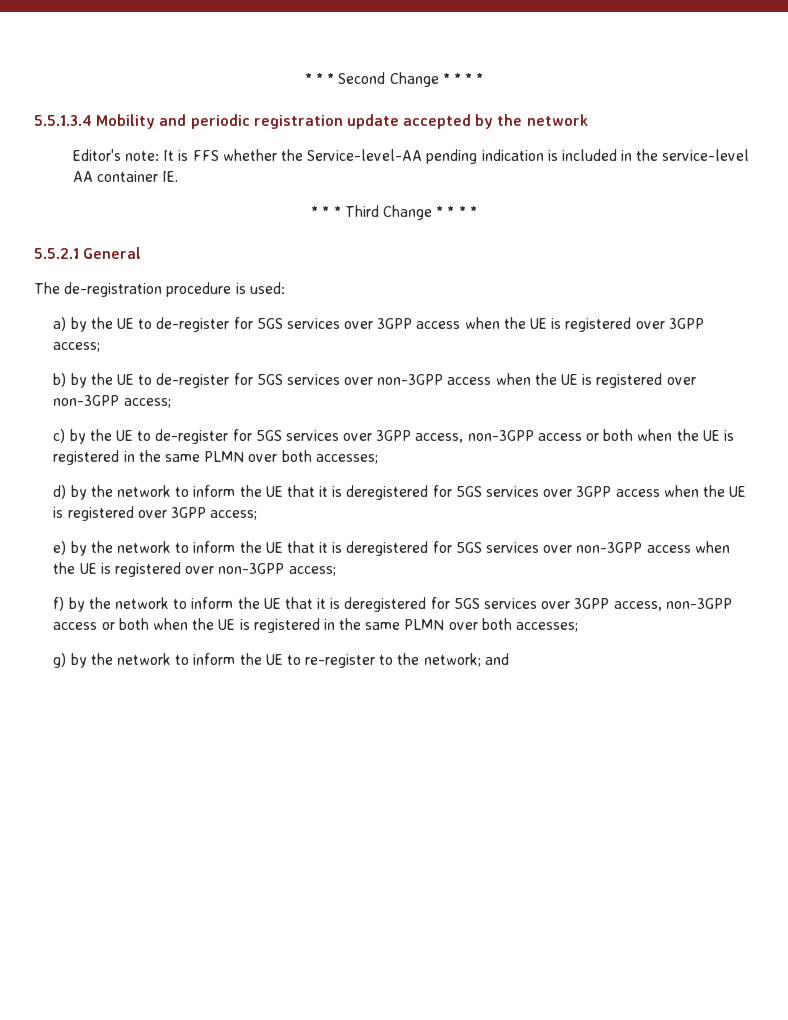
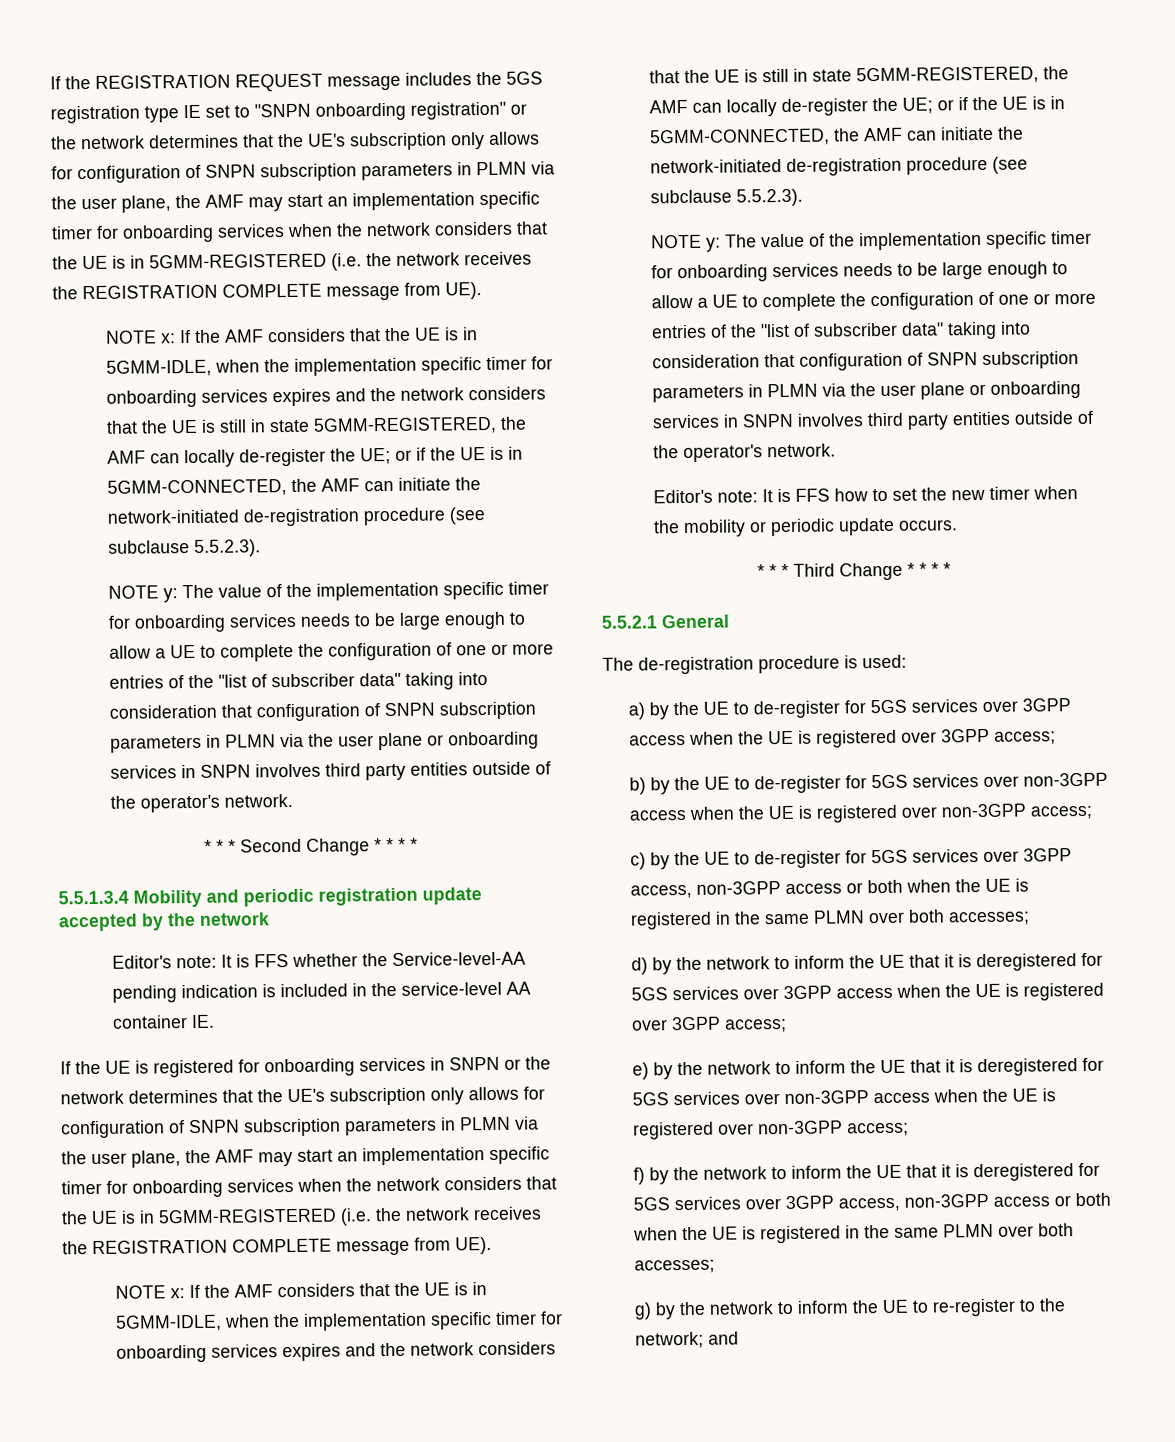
(304, 78) none -> [50,71,543,92] [50,101,527,124] [51,131,540,151] [51,161,555,184] [51,191,540,213] [51,221,548,243] [52,251,532,271] [52,282,482,301] [105,327,478,344] [105,356,553,377] [105,386,546,408] [105,416,527,435] [106,446,523,468] [106,477,481,497] [106,507,486,527] [107,539,261,557] [107,581,549,603] [107,611,526,633] [108,642,554,662] [108,672,488,690] [108,701,536,722] [109,731,539,753] [109,761,551,781] [109,793,293,813] If the REGISTRATION REQUEST message includes the 5GS registration type IE set to "SNPN onboarding registration" or the network determines that the UE's subscription only allows for configuration of SNPN subscription parameters in PLMN via the user plane, the AMF may start an implementation specific timer for onboarding services when the network considers that the UE is in 5GMM-REGISTERED (i.e. the network receives the REGISTRATION COMPLETE message from UE). // NOTE x: If the AMF considers that the UE is in 5GMM-IDLE, when the implementation specific timer for onboarding services expires and the network considers that the UE is still in state 5GMM-REGISTERED, the AMF can locally de-register the UE; or if the UE is in 5GMM-CONNECTED, the AMF can initiate the network-initiated de-registration procedure (see subclause 5.5.2.3). // NOTE y: The value of the implementation specific timer for onboarding services needs to be large enough to allow a UE to complete the configuration of one or more entries of the "list of subscriber data" taking into consideration that configuration of SNPN subscription parameters in PLMN via the user plane or onboarding services in SNPN involves third party entities outside of the operator's network. //
(179, 176) none -> [60,1056,551,1078] [60,1086,545,1106] [61,1116,539,1139] [61,1146,550,1168] [61,1176,557,1198] [61,1206,542,1226] [62,1237,492,1256] [114,1282,487,1299] [114,1311,563,1332] [115,1341,556,1363] [648,66,1069,85] [648,96,1065,117] [649,126,1024,147] [649,156,1028,176] [649,188,803,207] [650,230,1092,252] [650,261,1068,283] [650,291,1096,312] [650,321,1031,340] [651,351,1079,371] [651,380,1081,403] [651,410,1094,430] [652,443,836,463] [652,486,1078,504] [652,517,958,538] // If the UE is registered for onboarding services in SNPN or the network determines that the UE's subscription only allows for configuration of SNPN subscription parameters in PLMN via the user plane, the AMF may start an implementation specific timer for onboarding services when the network considers that the UE is in 5GMM-REGISTERED (i.e. the network receives the REGISTRATION COMPLETE message from UE). // NOTE x: If the AMF considers that the UE is in 5GMM-IDLE, when the implementation specific timer for onboarding services expires and the network considers that the UE is still in state 5GMM-REGISTERED, the AMF can locally de-register the UE; or if the UE is in 5GMM-CONNECTED, the AMF can initiate the network-initiated de-registration procedure (see subclause 5.5.2.3). // NOTE y: The value of the implementation specific timer for onboarding services needs to be large enough to allow a UE to complete the configuration of one or more entries of the "list of subscriber data" taking into consideration that configuration of SNPN subscription parameters in PLMN via the user plane or onboarding services in SNPN involves third party entities outside of the operator's network. // Editor's note: It is FFS how to set the new timer when the mobility or periodic update occurs.

